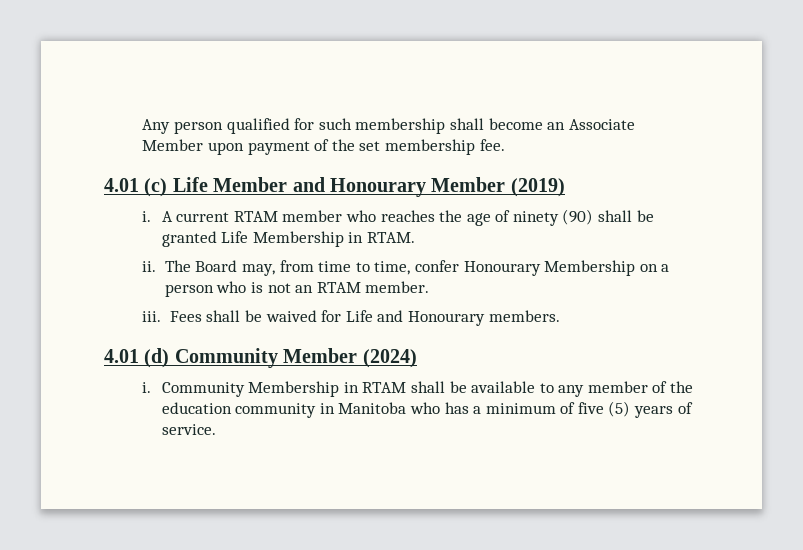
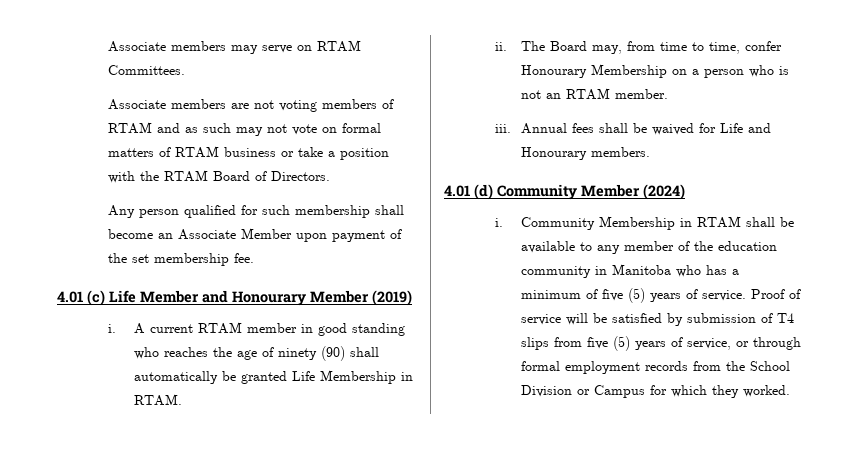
(142, 126) none -> [108,40,362,54] [108,65,186,75] [108,99,395,112] [108,122,382,136] [108,146,390,160] [108,170,331,183] Associate members may serve on RTAM Committees. // Associate members are not voting members of RTAM and as such may not vote on formal matters of RTAM business or take a position with the RTAM Board of Directors. //
(343, 216) none -> [300,323,405,336] in good standing
(633, 216) none -> [133,371,218,384] automatically
[169,311,202,322] Fees -> [520,123,594,134] Annual fees
(216, 429) none -> [750,289,801,299] [520,313,794,326] [520,336,801,351] [520,361,790,374] [520,385,790,398] Proof of service will be satisfied by submission of T4 slips from five (5) years of service, or through formal employment records from the School Division or Campus for which they worked.

